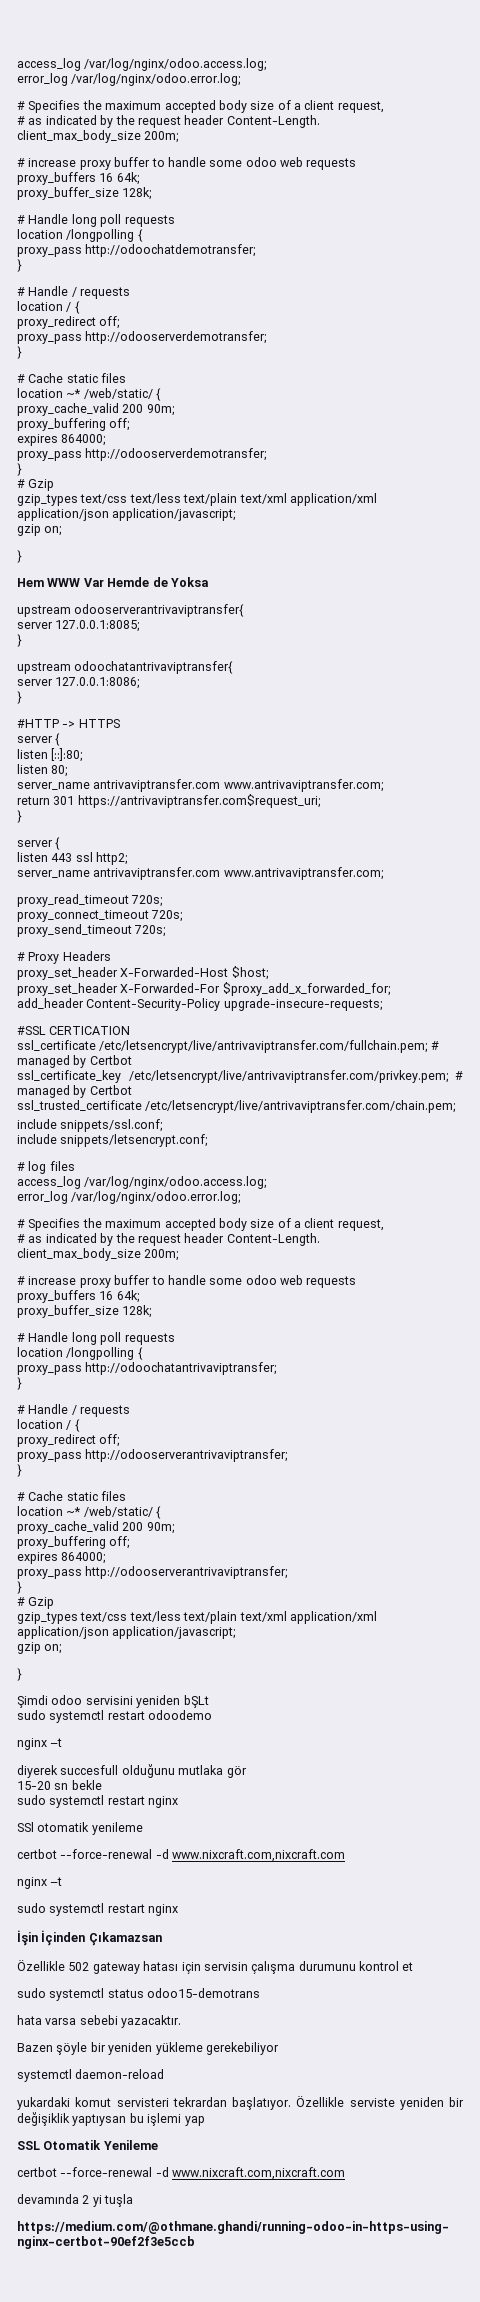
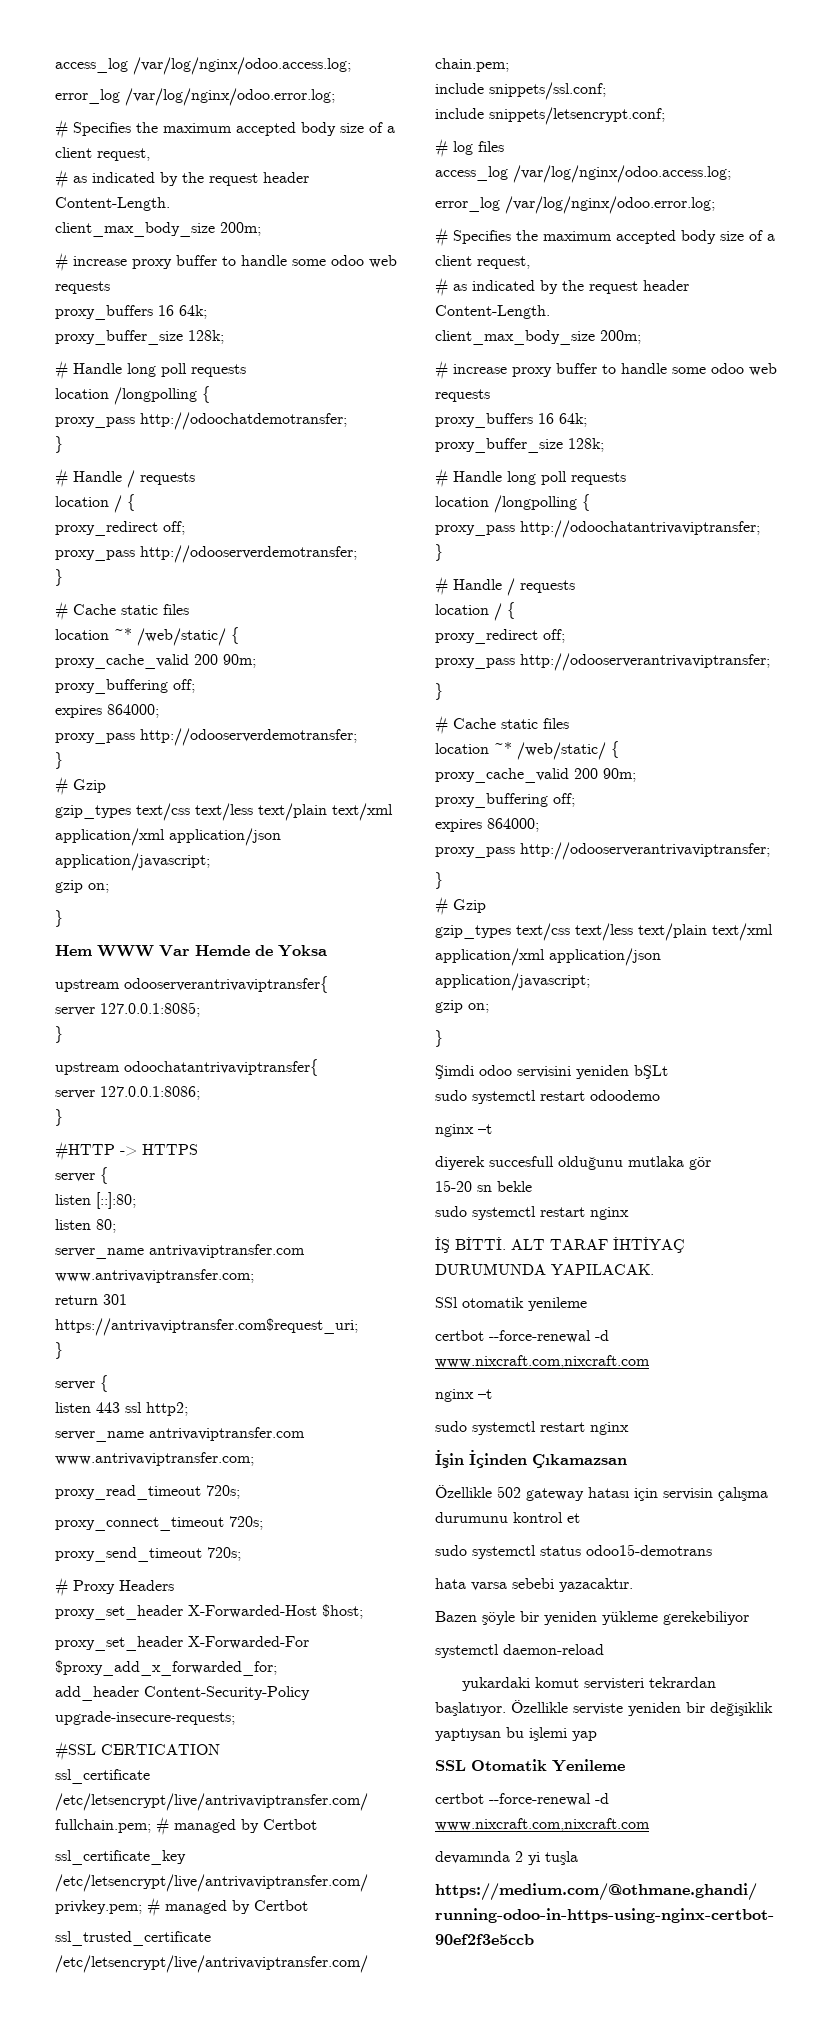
(179, 1802) none -> [435,1237,685,1253] [435,1263,654,1275] // İŞ BİTTİ. ALT TARAF İHTİYAÇ DURUMUNDA YAPILACAK.

